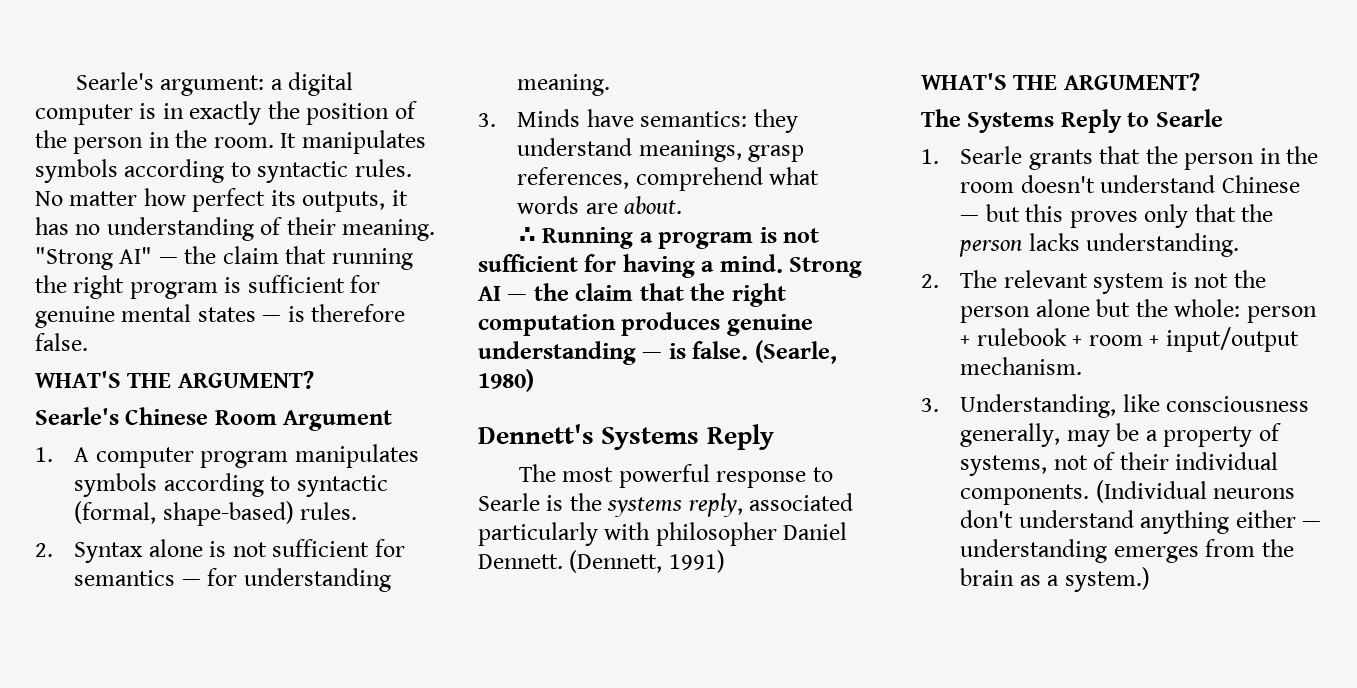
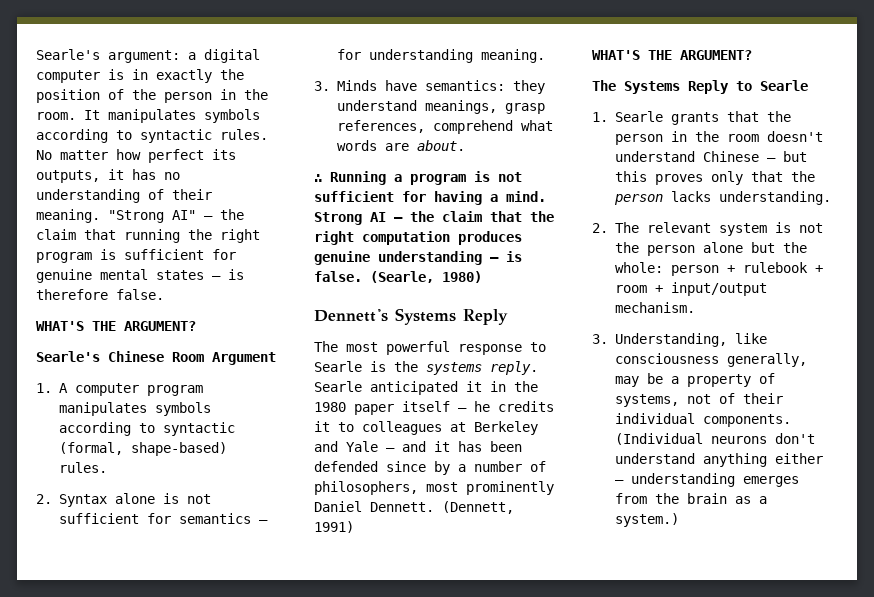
[688,493,854,517] [478,522,777,546] reply, associated particularly with philosopher -> [490,361,538,375] [314,381,538,395] [314,401,554,415] [314,421,538,435] [314,441,522,452] [314,461,546,475] [314,481,554,495] reply. Searle anticipated it in the 1980 paper itself — he credits it to colleagues at Berkeley and Yale — and it has been defended since by a number of philosophers, most prominently

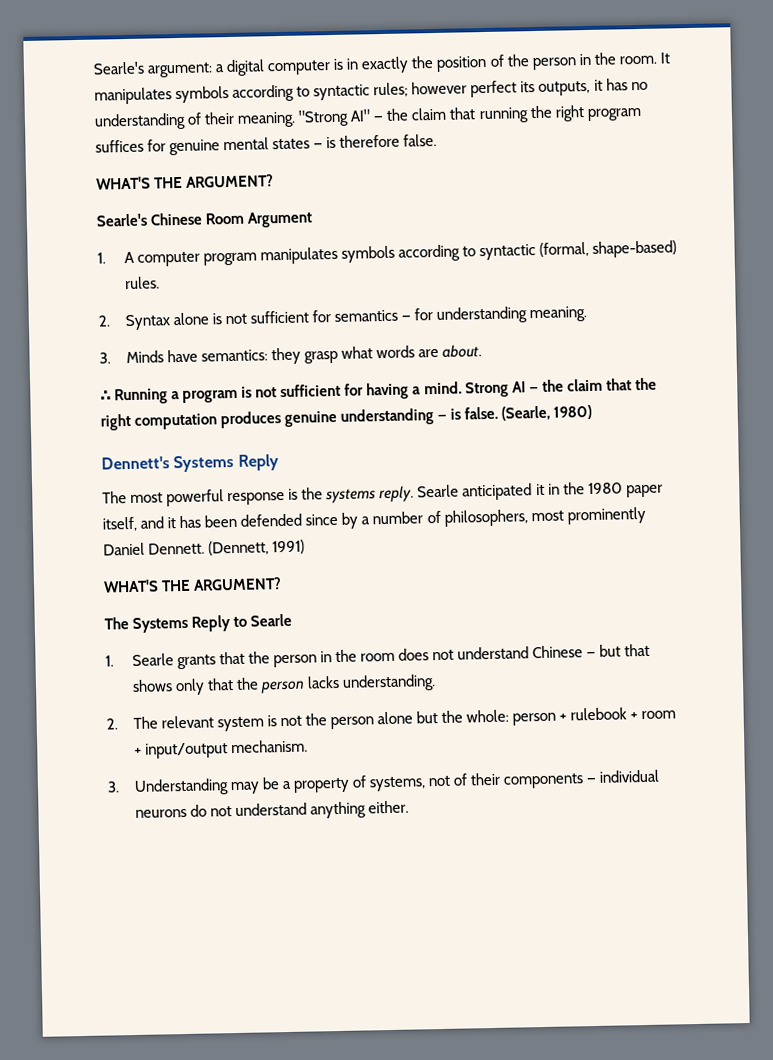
[220,129,268,140] [36,149,141,160] rules. No matter how -> [373,81,468,98] rules; however
[100,249,204,260] is sufficient -> [95,139,144,153] suffices
[336,100,545,114] [336,120,513,134] understand meanings, grasp references, comprehend -> [303,350,338,364] grasp
[530,342,546,352] [314,361,362,372] to Searle -> (286, 498) none
[402,401,554,412] [314,421,538,435] [314,441,395,452] itself — he credits it to colleagues at Berkeley and Yale — -> [102,516,137,532] itself,
[766,131,823,142] doesn't -> [397,648,454,661] does not
[614,171,703,185] this proves -> [624,643,651,657] [131,679,173,693] that shows
[614,333,767,347] [614,353,807,367] Understanding, like consciousness generally, -> [133,778,229,796] Understanding
[614,413,791,427] [614,433,815,445] [614,453,823,467] [614,473,799,487] [614,493,767,504] [614,513,679,527] individual components. (Individual neurons don't understand anything either — understanding emerges from the brain as a system.) -> [503,769,660,789] [134,800,409,819] components — individual neurons do not understand anything either.

